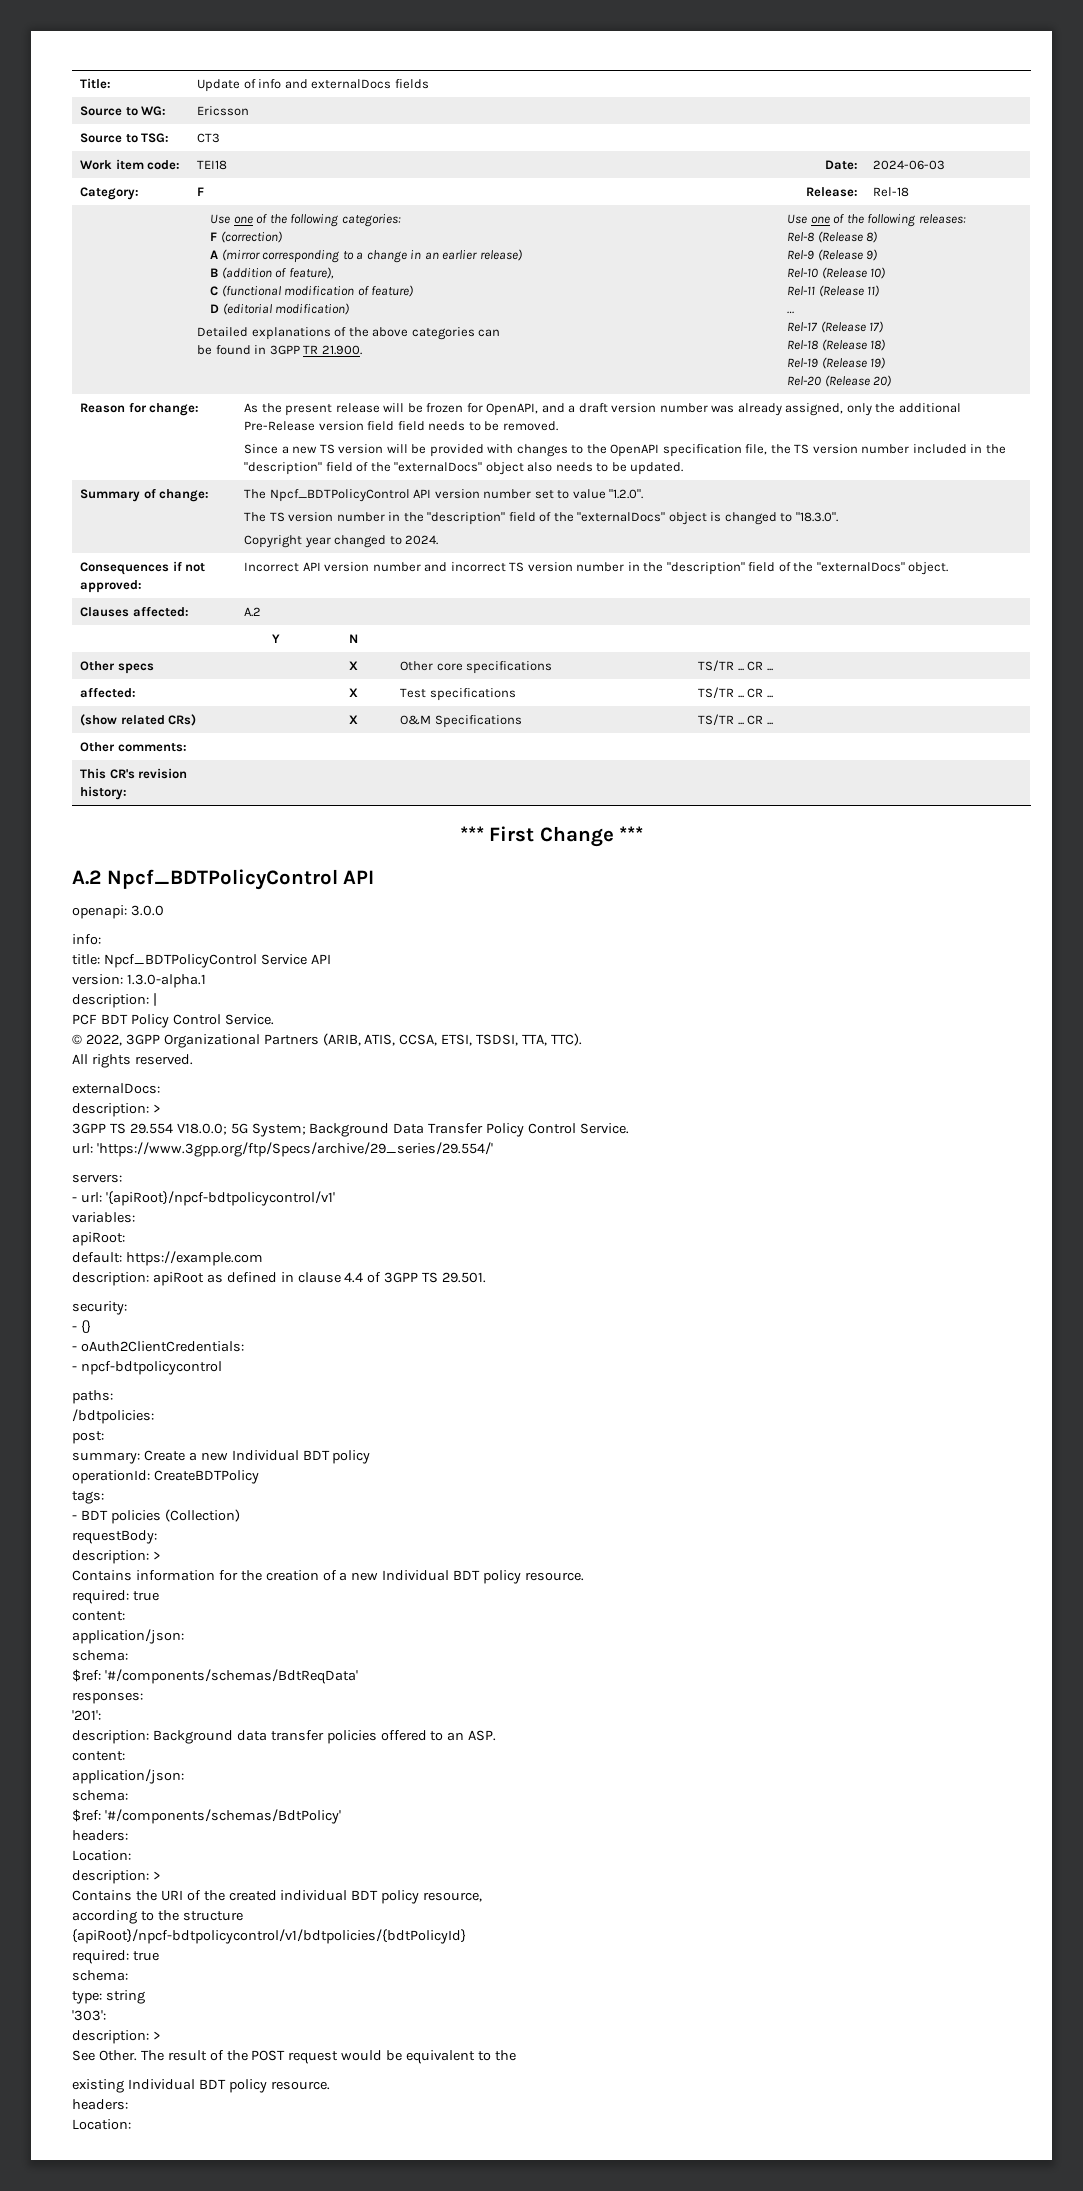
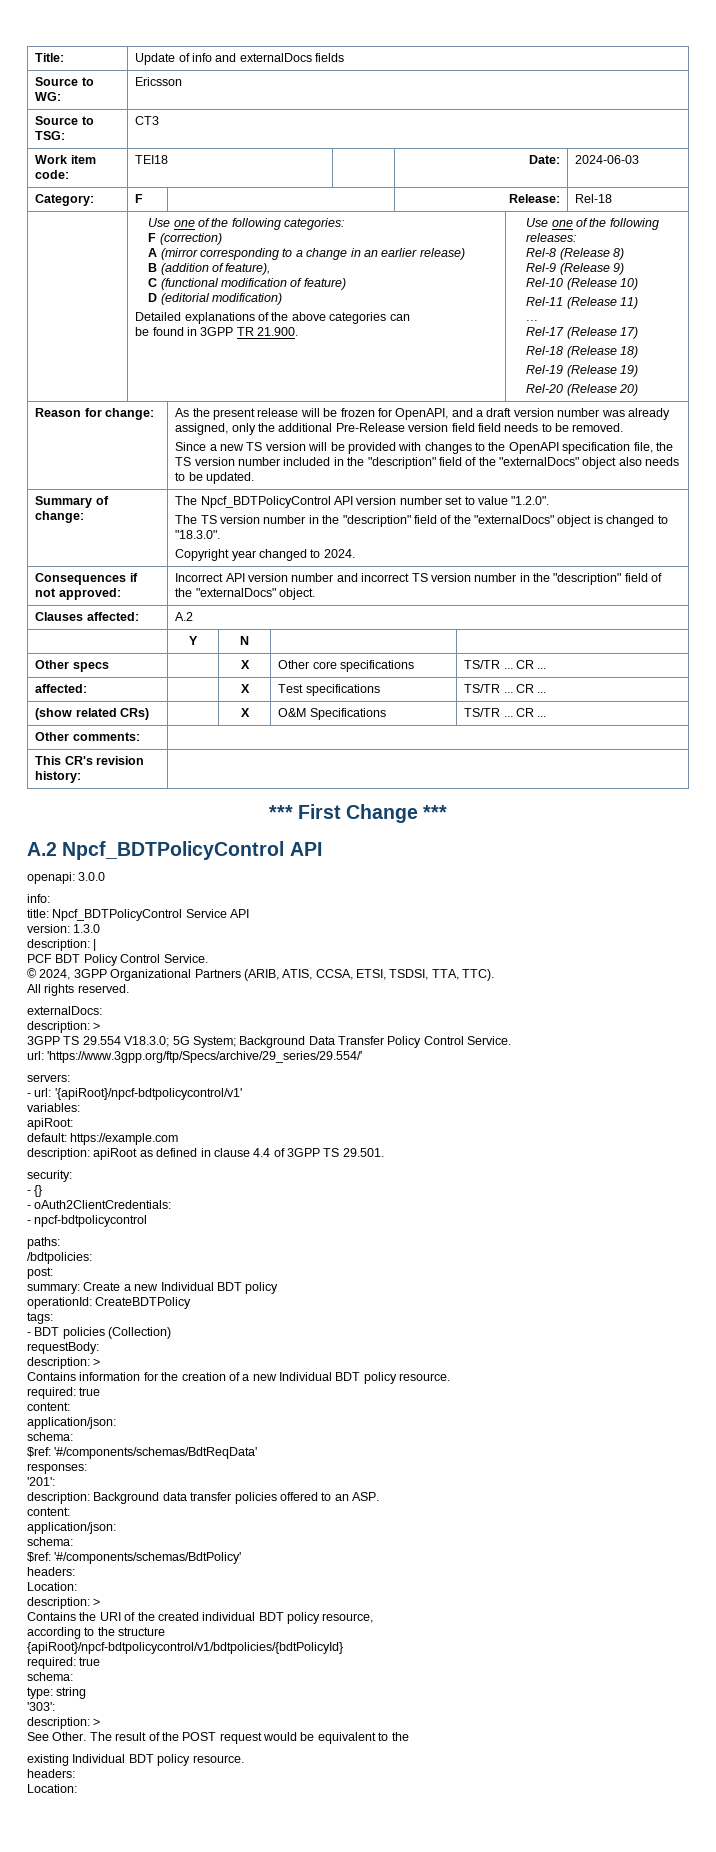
[126,974,206,988] 1.3.0-alpha.1 -> [73,924,101,933] 1.3.0
[85,1034,122,1046] 2022, -> [39,969,71,980] 2024,
[176,1123,227,1135] V18.0.0; -> [124,1036,170,1047] V18.3.0;

